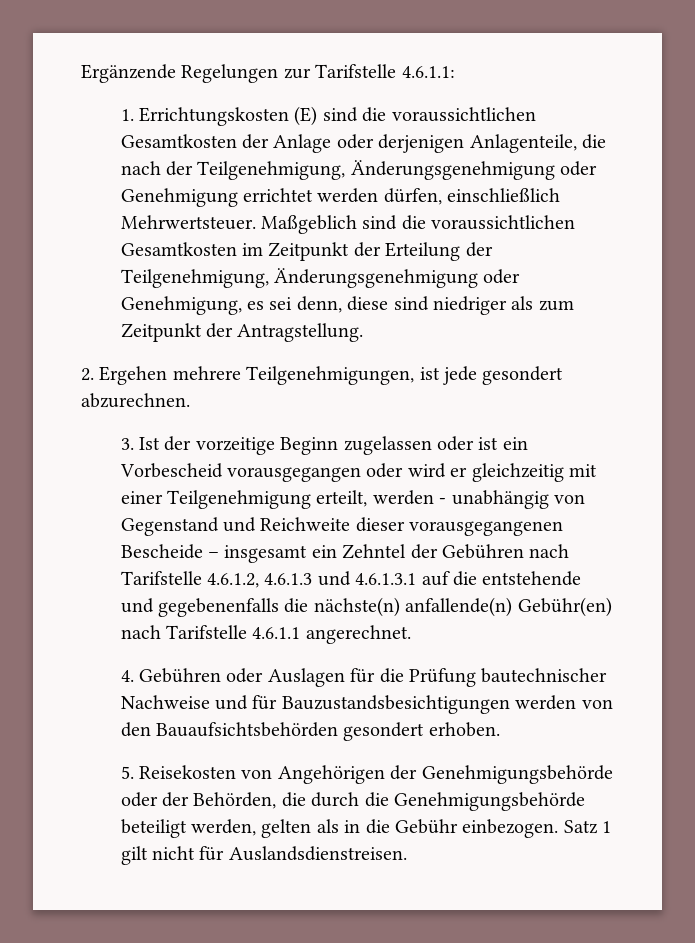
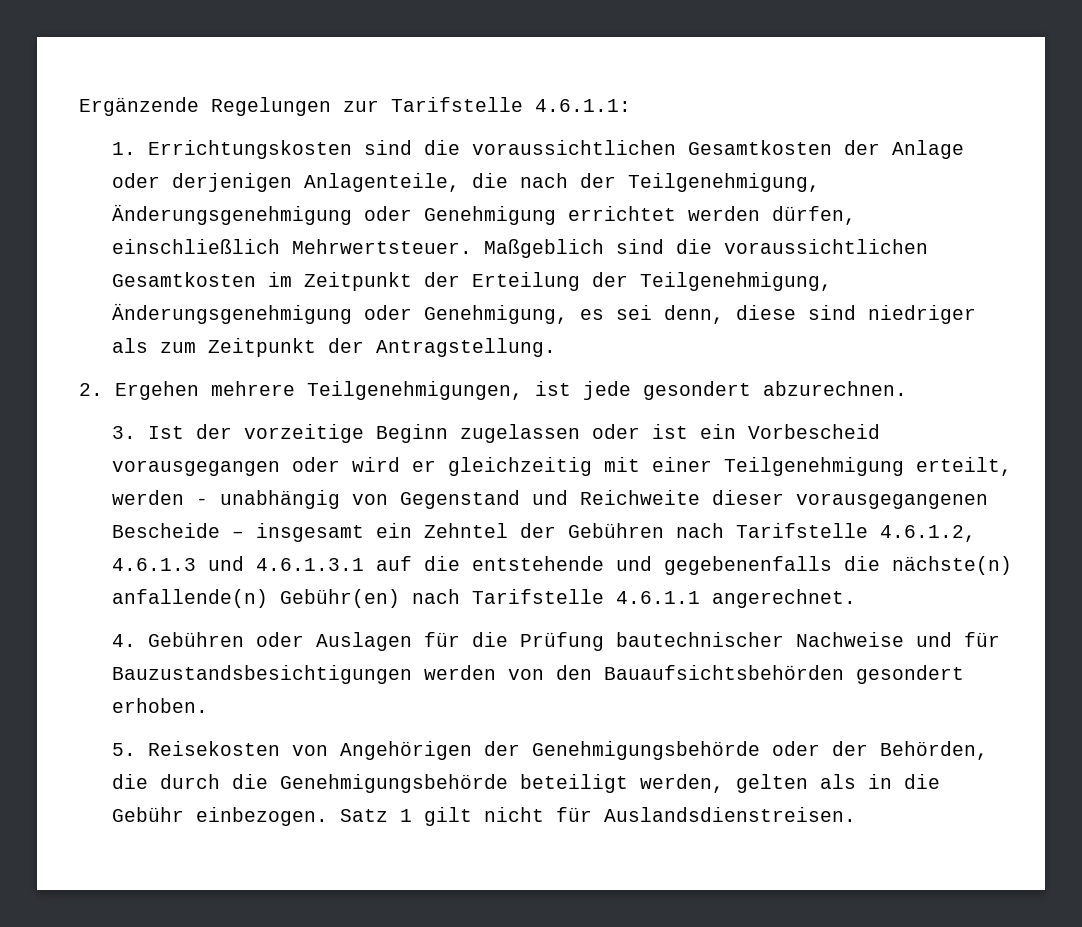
[294,106,318,126] (E) -> (352, 149) none

